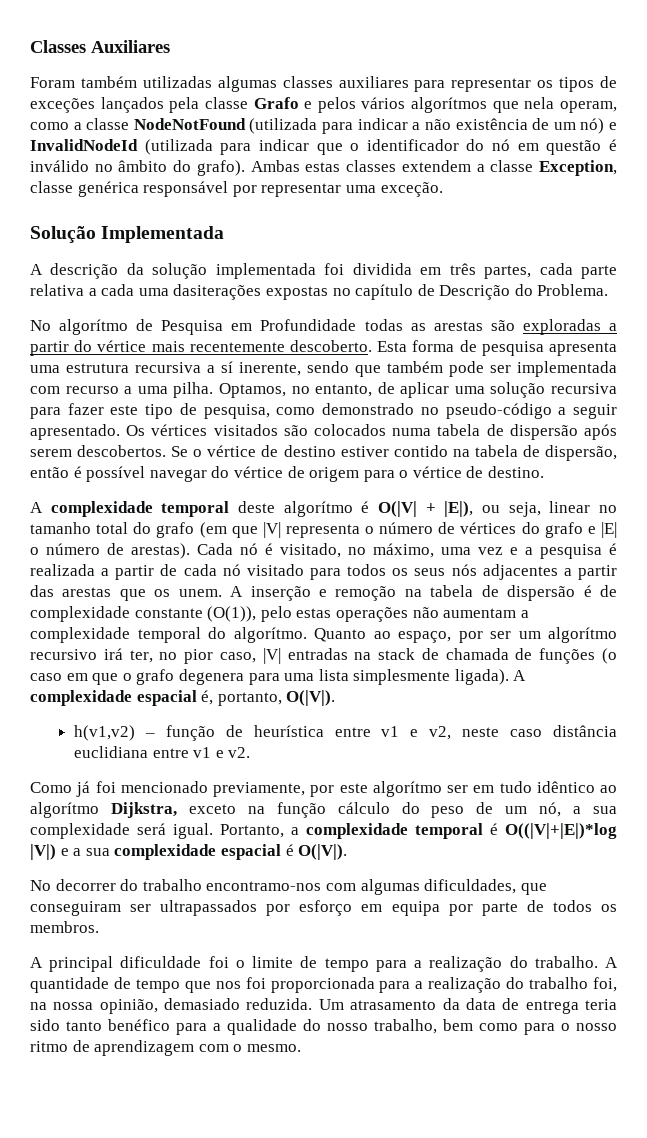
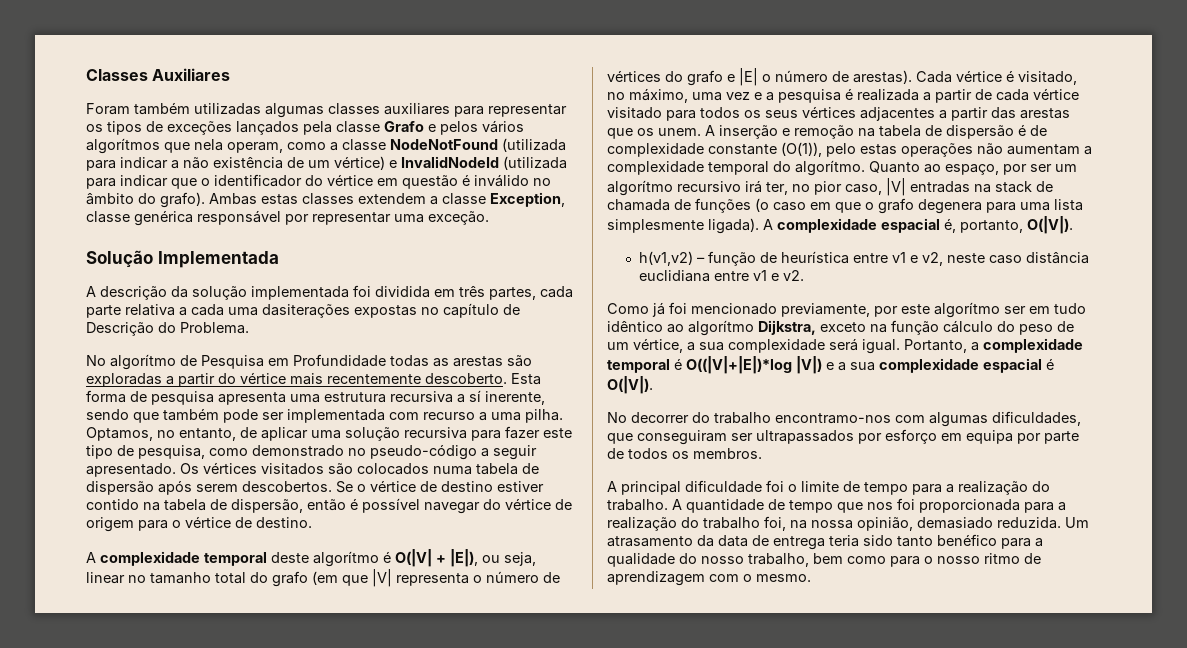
[580,118,605,134] nó) -> [334,156,385,170] vértice)
[492,139,511,151] nó -> [327,174,373,186] vértice
[240,543,258,555] nó -> [956,70,1002,82] vértice
[222,564,241,576] nó -> [1033,88,1079,100] vértice
[451,564,477,576] nós -> [802,106,856,118] vértices
[539,802,562,817] nó, -> [633,338,683,353] vértice,

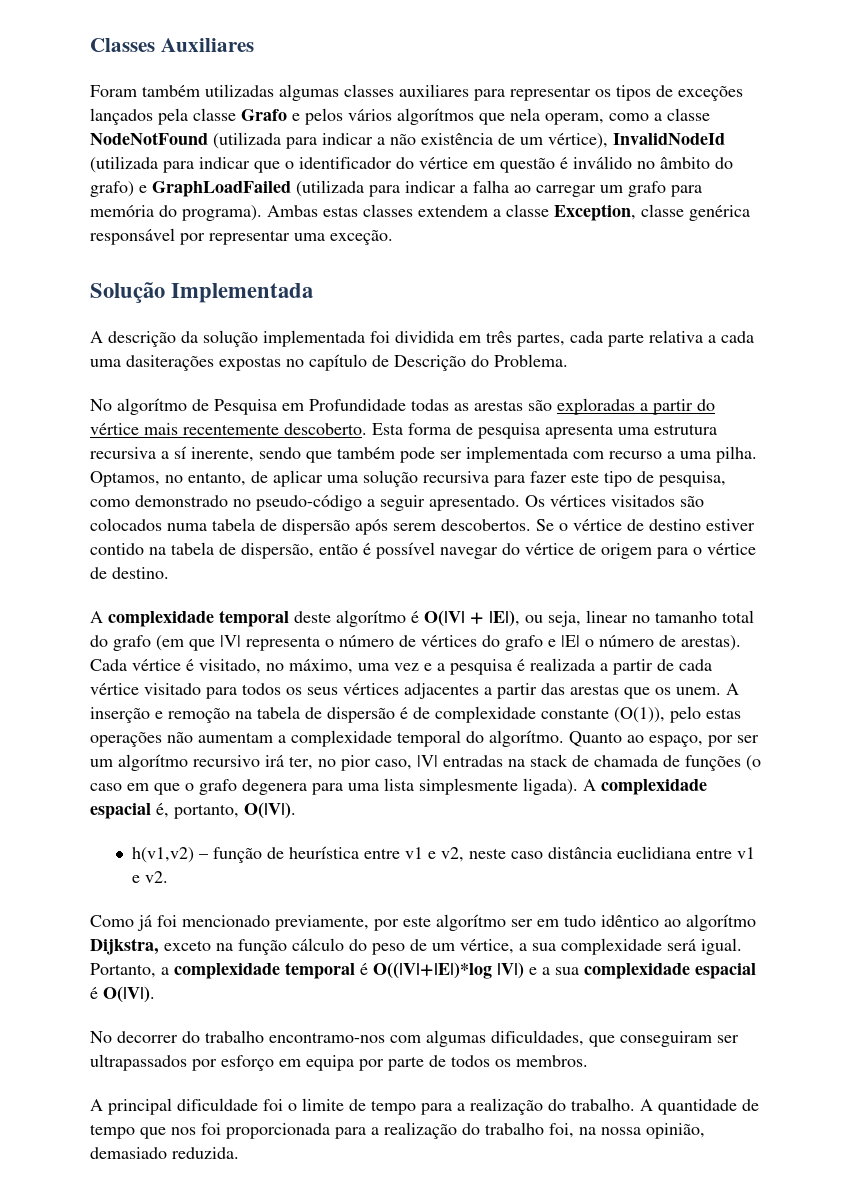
[334,156,397,170] vértice) e -> [548,133,608,149] vértice),
[160,192,205,208] grafo). -> [90,180,702,197] [90,205,262,221] grafo) e GraphLoadFailed (utilizada para indicar a falha ao carregar um grafo para memória do programa).
[1065,517,1089,528] [607,534,1043,550] [607,553,1041,567] [607,571,811,586] Um atrasamento da data de entrega teria sido tanto benéfico para a qualidade do nosso trabalho, bem como para o nosso ritmo de aprendizagem com o mesmo. -> (239, 1153) none

